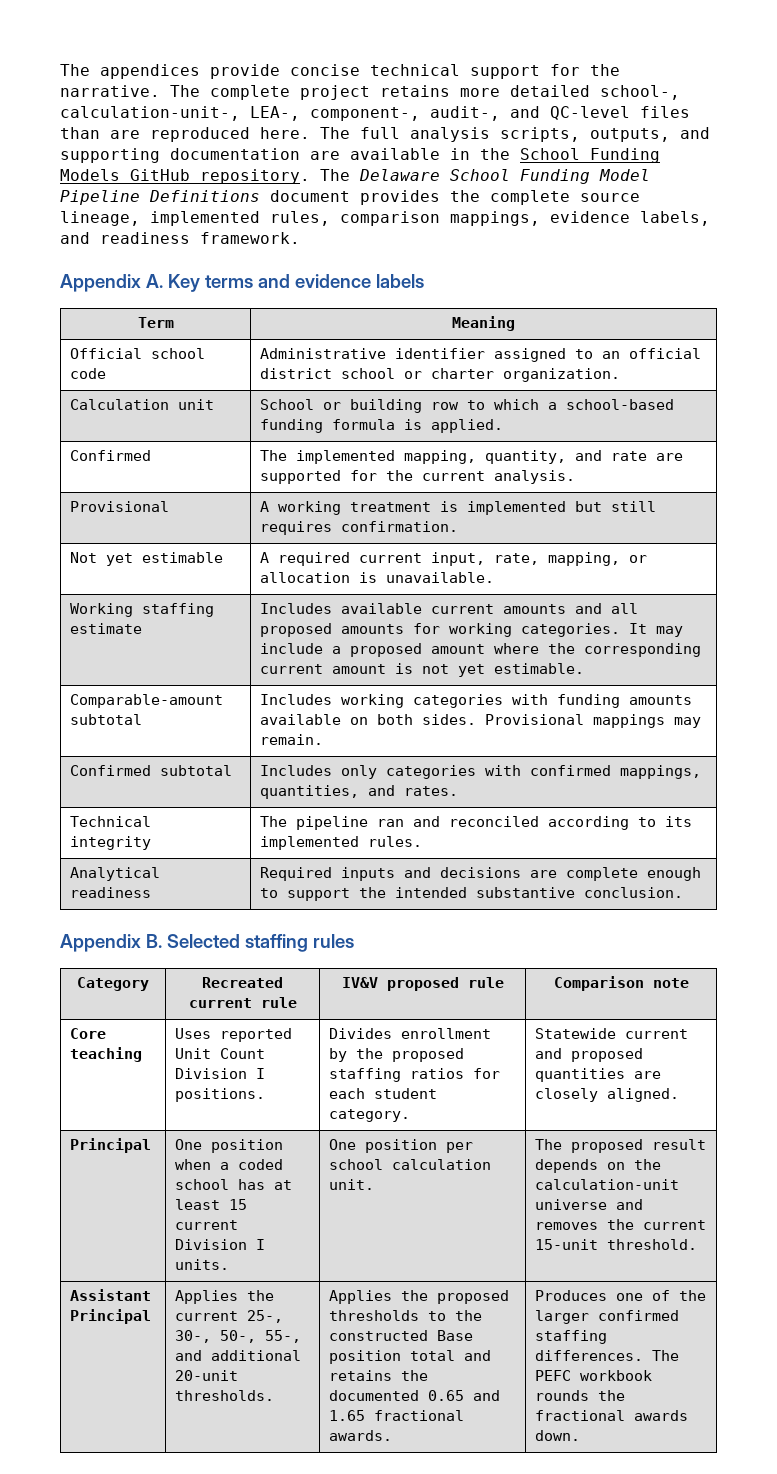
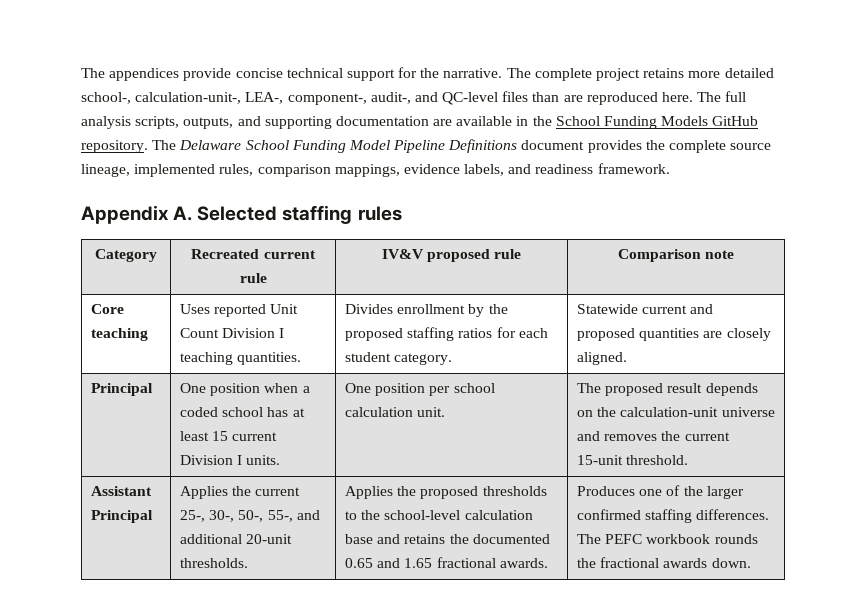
[167,274,424,292] [137,317,174,328] [452,316,515,331] [70,348,206,359] [70,368,107,379] [260,348,702,362] [260,368,621,382] [70,399,215,410] [260,399,675,413] [260,419,504,433] [70,450,152,461] [260,450,684,464] [260,470,576,484] [70,501,170,512] [260,501,657,515] [260,521,459,535] [70,552,224,566] [260,552,648,566] [260,572,495,583] [70,603,215,617] [70,623,143,634] [260,603,639,614] [260,623,684,637] [260,643,702,657] [260,663,585,677] [70,694,224,708] [70,714,143,725] [260,694,693,708] [260,714,702,728] [260,734,324,745] [70,765,233,776] [260,765,702,779] [260,785,459,799] [70,816,152,827] [70,836,152,850] [260,816,693,830] [260,836,423,850] [70,867,161,881] [70,887,152,898] [260,867,702,881] [260,887,684,901] [60,934,162,952] Key terms and evidence labels // Term | Meaning // Official school code | Administrative identifier assigned to an official district school or charter organization. // Calculation unit | School or building row to which a school-based funding formula is applied. // Confirmed | The implemented mapping, quantity, and rate are supported for the current analysis. // Provisional | A working treatment is implemented but still requires confirmation. // Not yet estimable | A required current input, rate, mapping, or allocation is unavailable. // Working staffing estimate | Includes available current amounts and all proposed amounts for working categories. It may include a proposed amount where the corresponding current amount is not yet estimable. // Comparable-amount subtotal | Includes working categories with funding amounts available on both sides. Provisional mappings may remain. // Confirmed subtotal | Includes only categories with confirmed mappings, quantities, and rates. // Technical integrity | The pipeline ran and reconciled according to its implemented rules. // Analytical readiness | Required inputs and decisions are complete enough to support the intended substantive conclusion. // Appendix B. -> (193, 213) none
[175,1088,266,1102] positions. -> [179,352,302,365] teaching quantities.
[329,1330,474,1341] [329,1350,456,1364] constructed Base position total -> [384,510,533,520] [344,534,373,544] school-level calculation base

